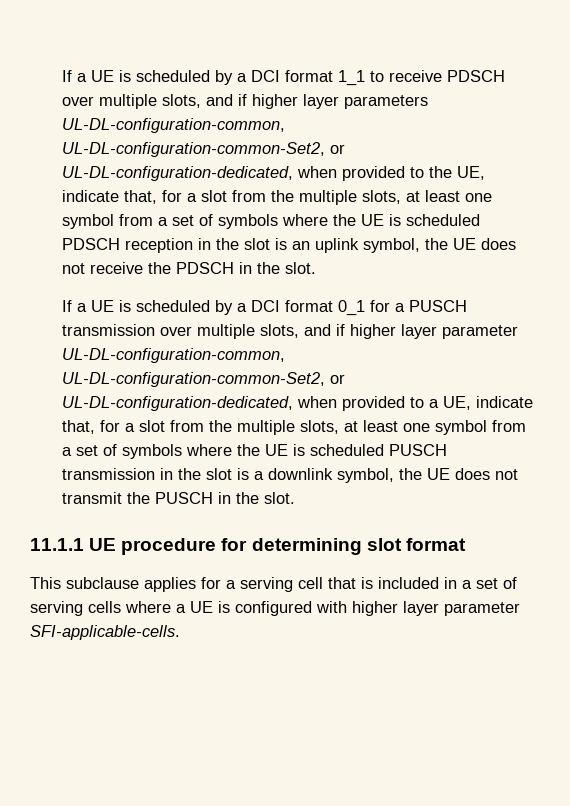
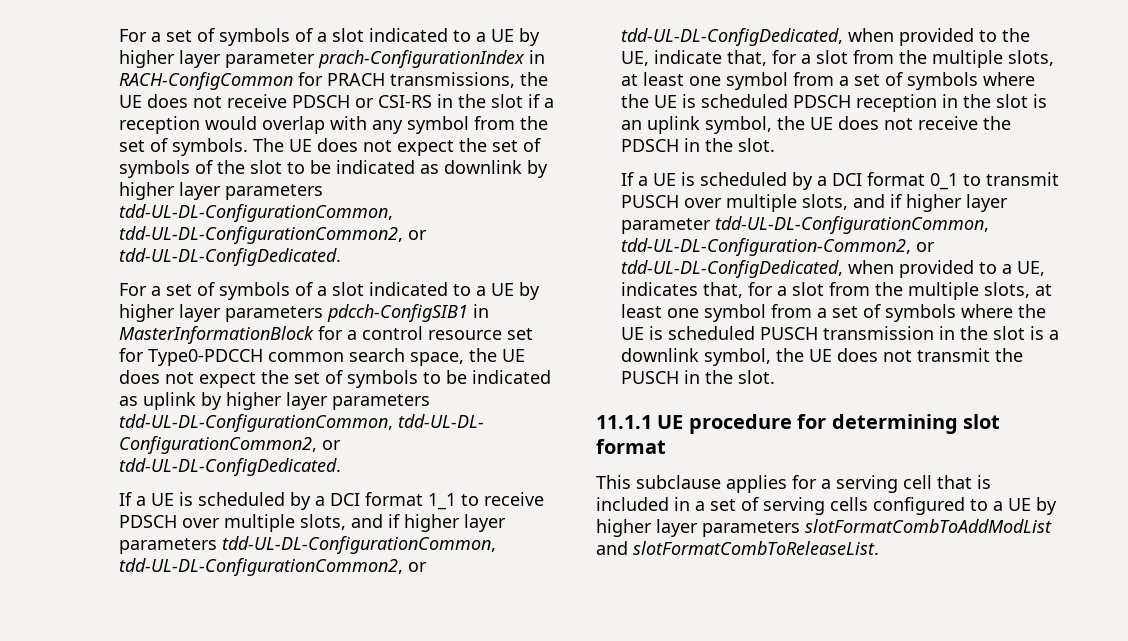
(62, 76) none -> [118,28,540,46] [118,50,545,68] [118,72,548,90] [118,94,554,108] [118,116,548,134] [118,138,541,156] [118,160,548,178] [118,182,323,200] [118,204,393,222] [118,226,427,244] [118,248,341,266] [118,282,540,300] [118,304,489,322] [118,326,533,344] [118,348,525,366] [118,370,551,388] [118,392,430,410] [118,414,484,432] [118,436,341,454] [118,458,341,476] For a set of symbols of a slot indicated to a UE by higher layer parameter prach-ConfigurationIndex in RACH-ConfigCommon for PRACH transmissions, the UE does not receive PDSCH or CSI-RS in the slot if a reception would overlap with any symbol from the set of symbols. The UE does not expect the set of symbols of the slot to be indicated as downlink by higher layer parameters tdd-UL-DL-ConfigurationCommon, tdd-UL-DL-ConfigurationCommon2, or tdd-UL-DL-ConfigDedicated. // For a set of symbols of a slot indicated to a UE by higher layer parameters pdcch-ConfigSIB1 in MasterInformationBlock for a control resource set for Type0-PDCCH common search space, the UE does not expect the set of symbols to be indicated as uplink by higher layer parameters tdd-UL-DL-ConfigurationCommon, tdd-UL-DL- ConfigurationCommon2, or tdd-UL-DL-ConfigDedicated. //
[62,118,286,133] [62,142,346,157] [62,166,294,181] UL-DL-configuration-common, UL-DL-configuration-common-Set2, or UL-DL-configuration-dedicated, -> [221,536,496,554] [118,558,427,576] [620,28,843,46] tdd-UL-DL-ConfigurationCommon, tdd-UL-DL-ConfigurationCommon2, or tdd-UL-DL-ConfigDedicated,
[370,300,468,312] [62,324,156,336] for a PUSCH transmission -> [962,172,1059,186] [620,195,679,208] to transmit PUSCH
[62,348,286,363] [62,372,346,387] [62,396,294,411] UL-DL-configuration-common, UL-DL-configuration-common-Set2, or UL-DL-configuration-dedicated, -> [714,216,989,234] [620,238,935,256] [620,260,843,278] tdd-UL-DL-ConfigurationCommon, tdd-UL-DL-Configuration-Common2, or tdd-UL-DL-ConfigDedicated,
[476,396,534,408] indicate -> [620,282,698,296] indicates
[125,601,520,616] [30,625,180,640] where a UE is configured with higher layer parameter SFI-applicable-cells. -> [873,497,1057,515] [596,519,1052,537] [596,541,879,555] configured to a UE by higher layer parameters slotFormatCombToAddModList and slotFormatCombToReleaseList.

